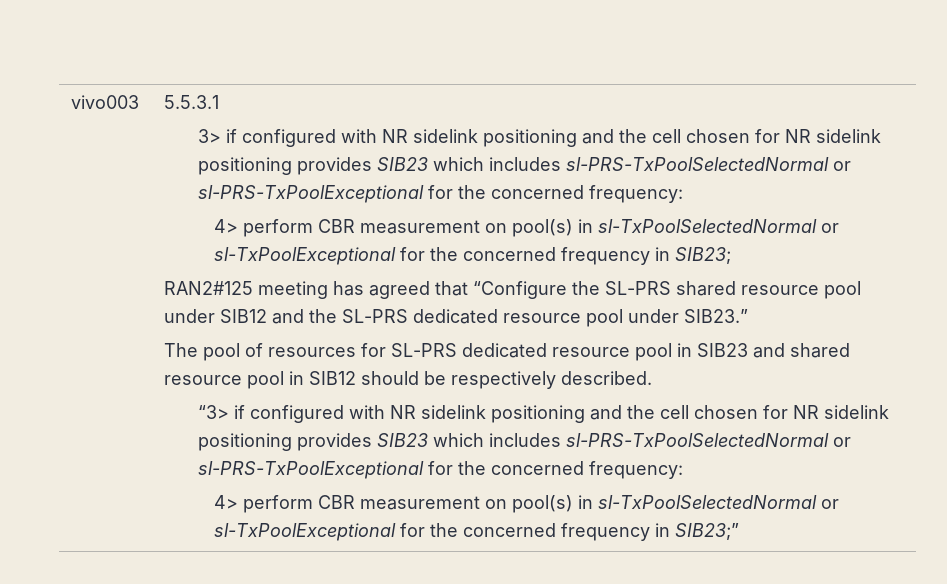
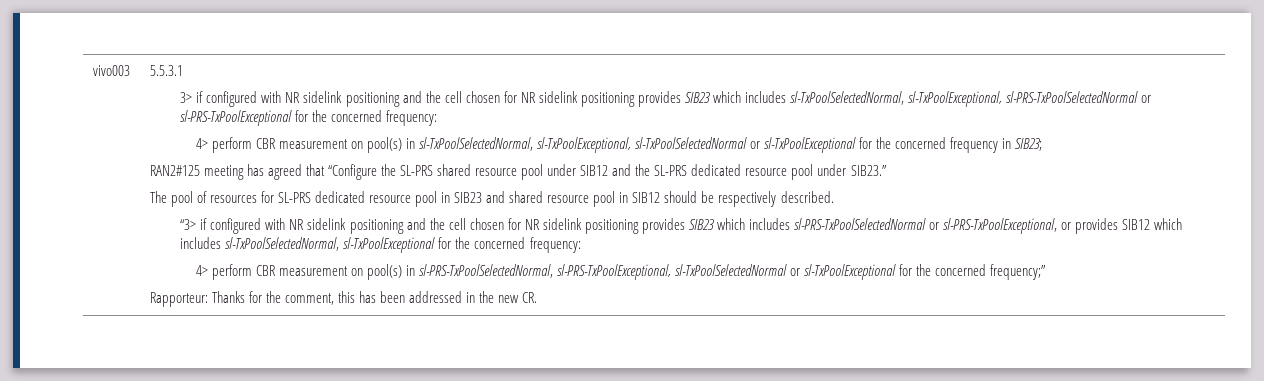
(561, 164) none -> [790,91,1003,107] sl-TxPoolSelectedNormal, sl-TxPoolExceptional,
(594, 226) none -> [418,137,631,153] sl-TxPoolSelectedNormal, sl-TxPoolExceptional,
[197,461,424,479] sl-PRS-TxPoolExceptional -> [943,218,1183,234] [180,237,436,253] sl-PRS-TxPoolExceptional, or provides SIB12 which includes sl-TxPoolSelectedNormal, sl-TxPoolExceptional
[598,495,840,509] [214,523,740,541] sl-TxPoolSelectedNormal or sl-TxPoolExceptional for the concerned frequency in SIB23;” -> [418,264,1047,280] [149,291,538,307] sl-PRS-TxPoolSelectedNormal, sl-PRS-TxPoolExceptional, sl-TxPoolSelectedNormal or sl-TxPoolExceptional for the concerned frequency;” // Rapporteur: Thanks for the comment, this has been addressed in the new CR.

